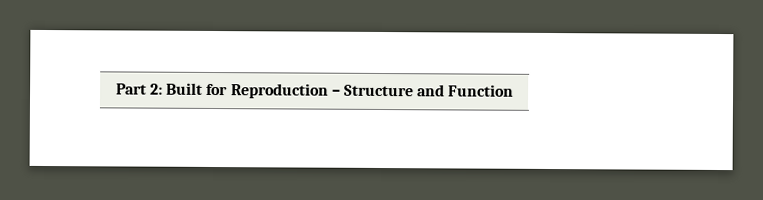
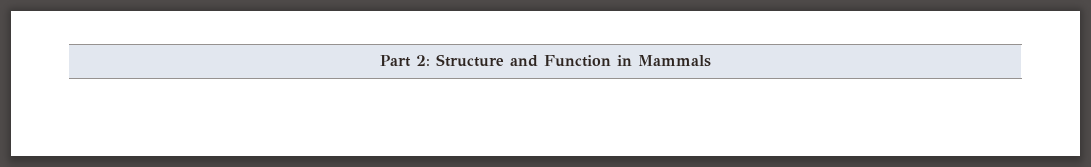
[166,82,341,99] Built for Reproduction – -> (430, 60) none
(515, 90) none -> [617,55,712,67] in Mammals

